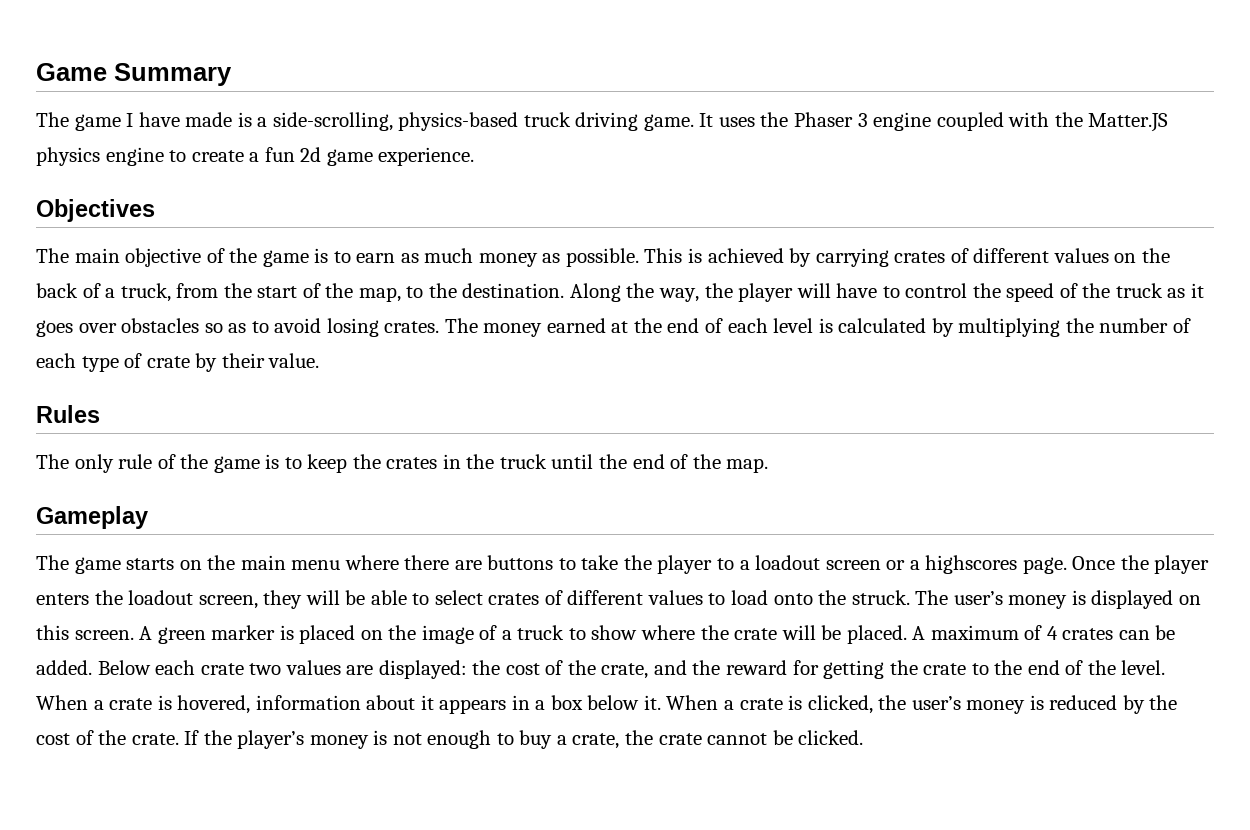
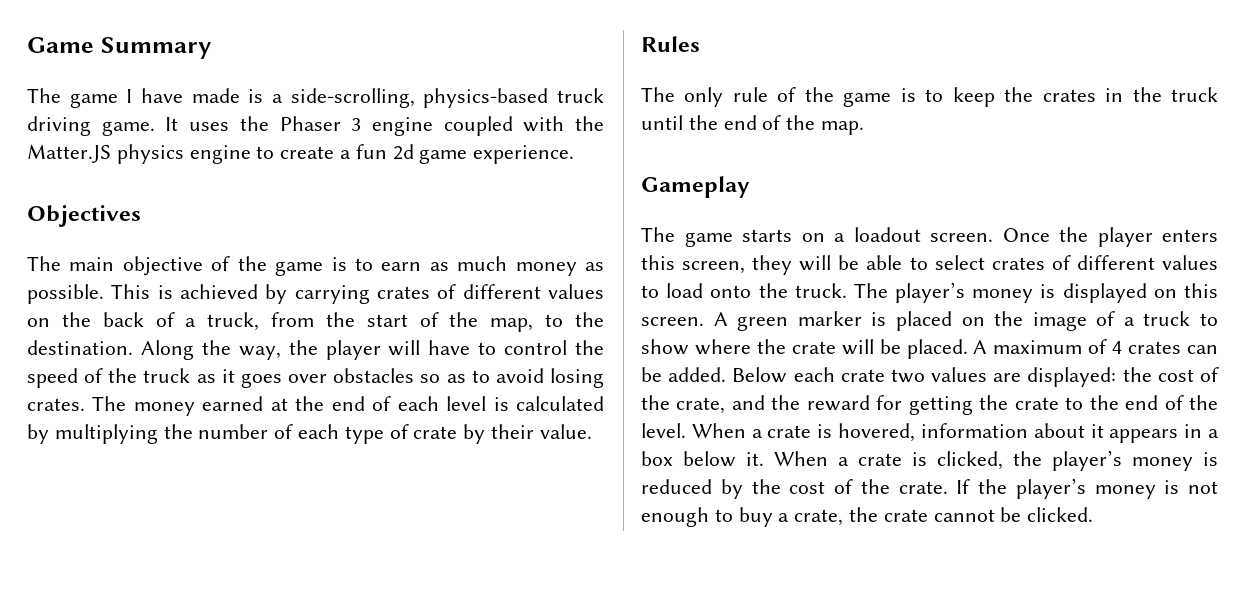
[207,555,1067,574] the main menu where there are buttons to take the player to a loadout screen or a highscores page. -> [834,227,993,242] a loadout screen.
[94,590,194,605] the loadout -> [641,255,675,270] this
[851,590,1003,605] struck. The user’s -> [794,282,966,303] truck. The player’s
[911,696,961,710] user’s -> [1052,450,1122,471] player’s

